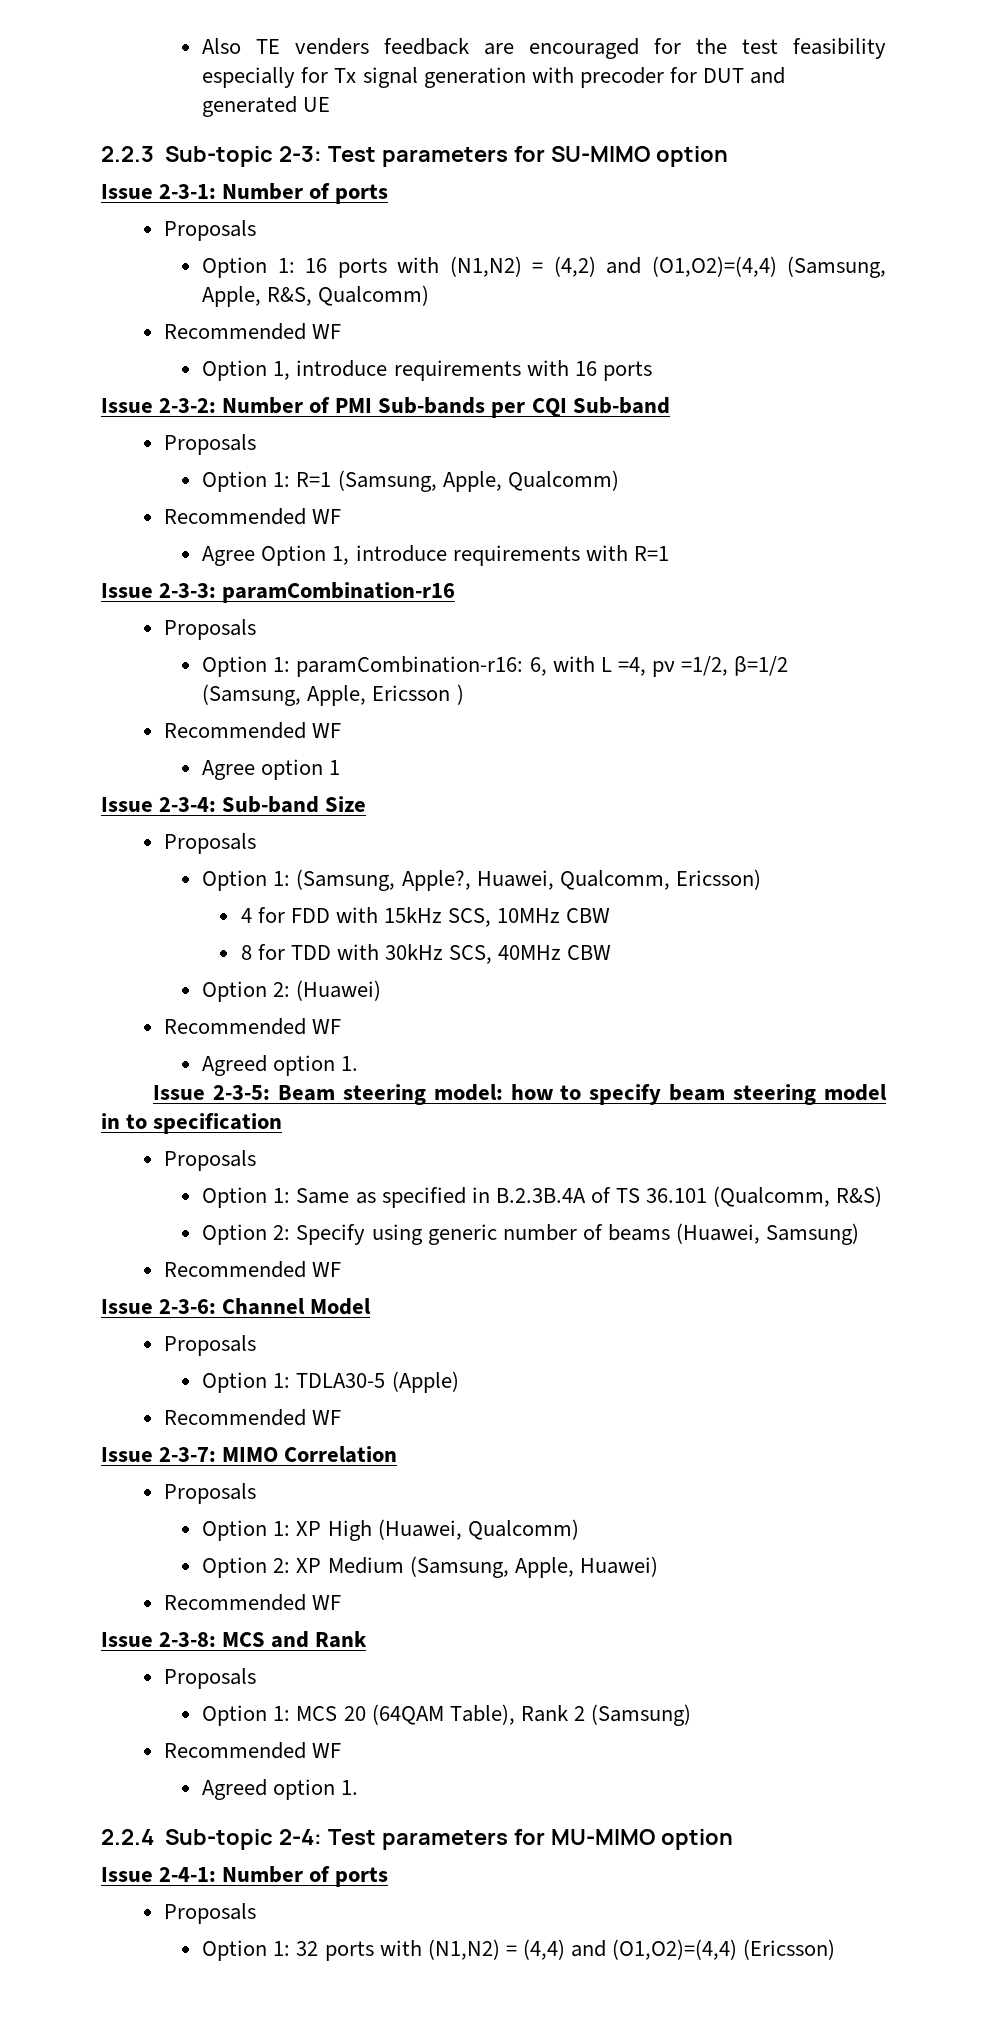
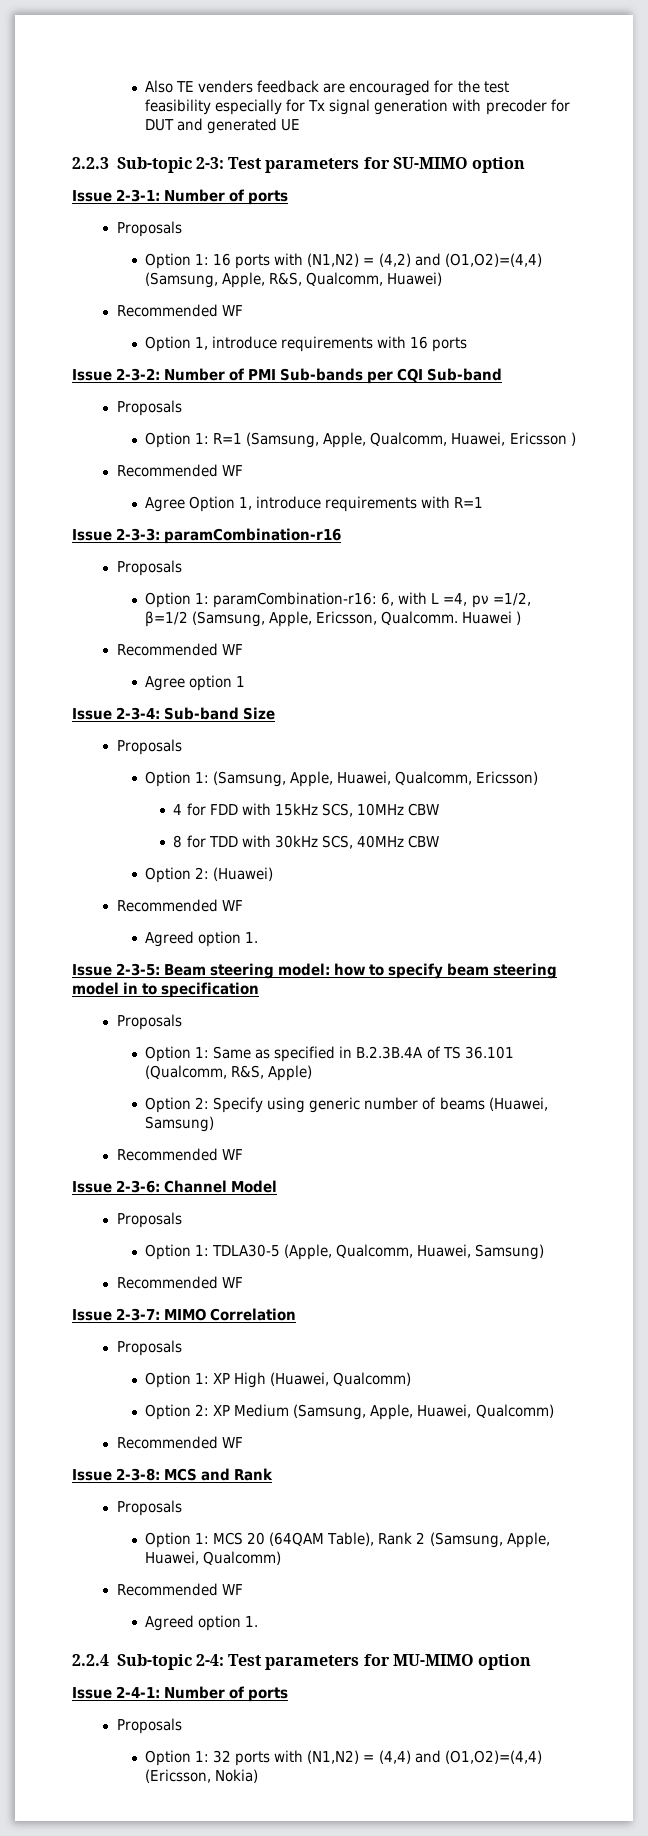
[318,285,430,306] Qualcomm) -> [306,272,443,286] Qualcomm, Huawei)
[507,470,619,491] Qualcomm) -> [370,432,576,446] Qualcomm, Huawei, Ericsson )
[372,685,451,701] Ericsson -> [316,611,513,625] Ericsson, Qualcomm. Huawei
[401,870,471,891] Apple?, -> [290,771,334,787] Apple,
[836,1186,883,1207] R&S) -> [231,1065,313,1081] R&S, Apple)
[391,1371,459,1393] (Apple) -> [284,1244,545,1260] (Apple, Qualcomm, Huawei, Samsung)
[579,1556,658,1577] Huawei) -> [417,1404,554,1418] Huawei, Qualcomm)
[590,1704,691,1726] (Samsung) -> [429,1532,550,1548] [145,1551,282,1565] (Samsung, Apple, Huawei, Qualcomm)
[743,1939,836,1960] (Ericsson) -> [145,1769,259,1783] (Ericsson, Nokia)

